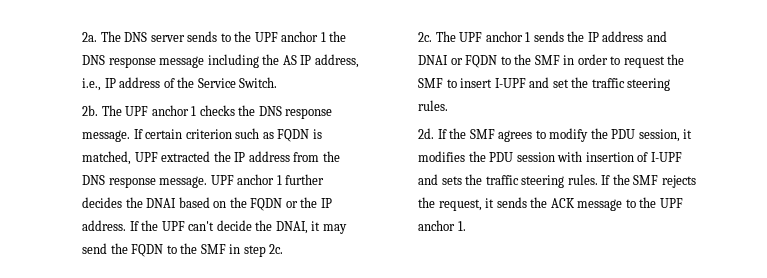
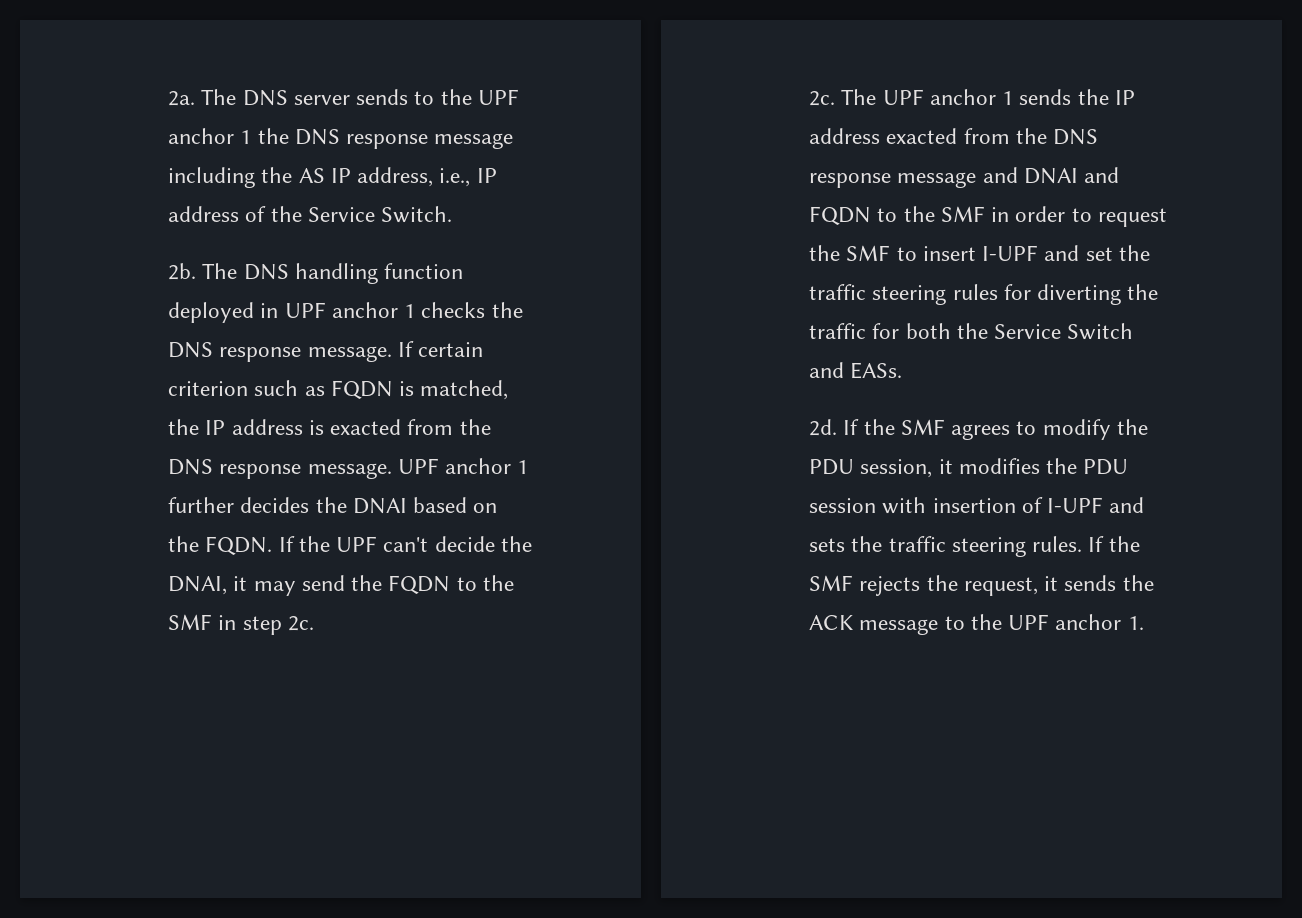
(122, 110) none -> [243,263,464,284] [168,302,279,323] DNS handling function deployed in
[134,151,290,162] UPF extracted the IP address -> [168,419,402,435] the IP address is exacted
[250,197,332,211] [82,220,127,231] FQDN or the IP address. -> [205,536,273,555] FQDN.
(644, 36) none -> [886,128,1099,145] [809,172,977,188] exacted from the DNS response message
[450,58,463,65] or -> [1084,167,1120,183] and
[418,100,449,111] rules. -> [952,284,1159,305] [809,323,1134,340] [809,362,903,379] rules for diverting the traffic for both the Service Switch and EASs.

